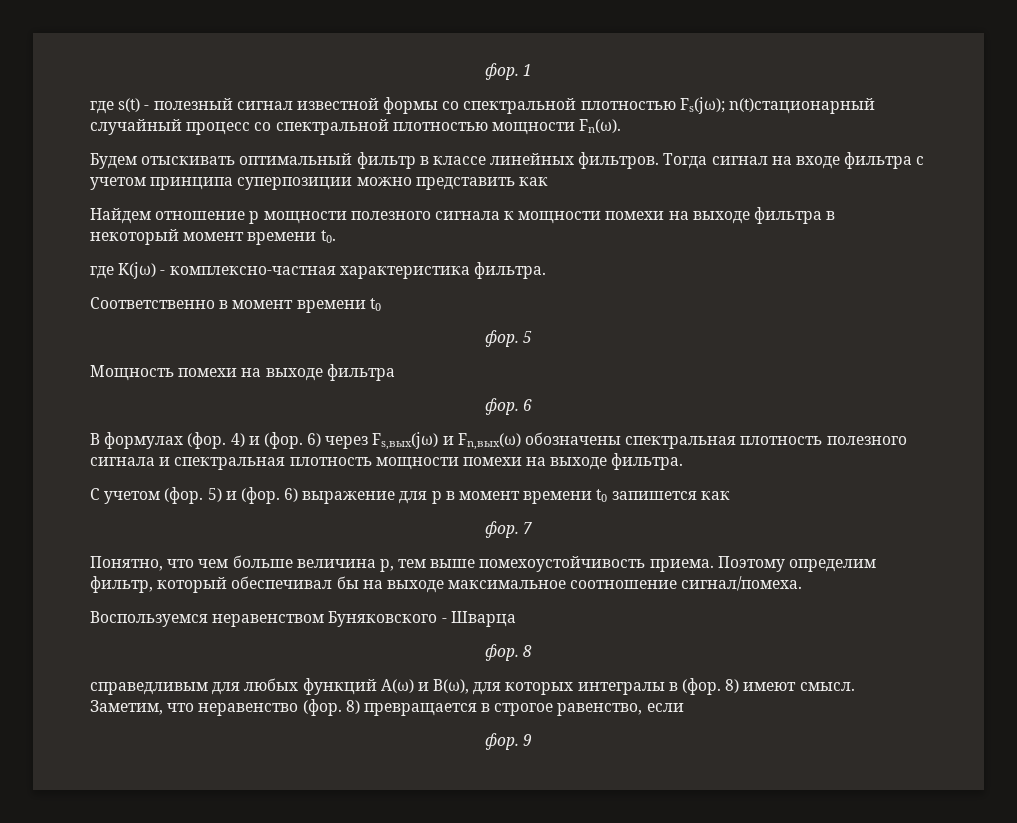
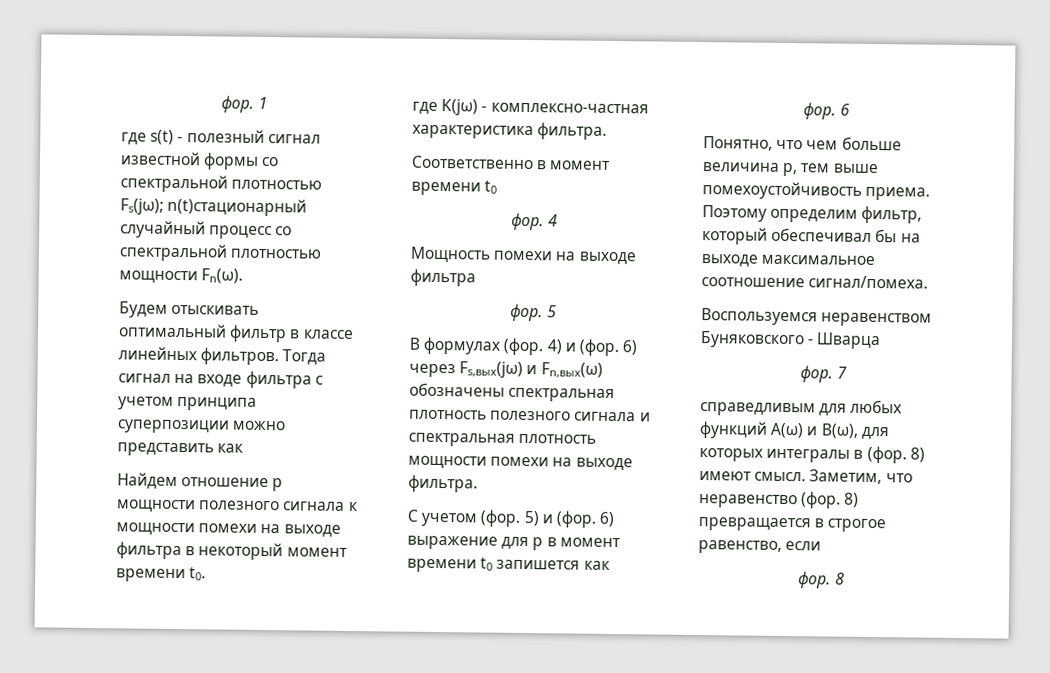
[523,331,533,343] 5 -> [547,214,558,227] 4
[523,399,533,411] 6 -> [546,305,557,318] 5
[523,522,533,534] 7 -> [839,103,850,116] 6
[523,645,533,657] 8 -> [836,366,847,379] 7
[523,734,533,746] 9 -> [834,572,845,585] 8

